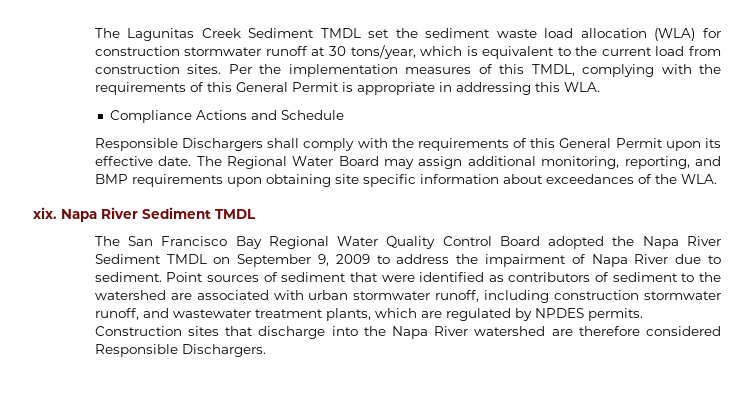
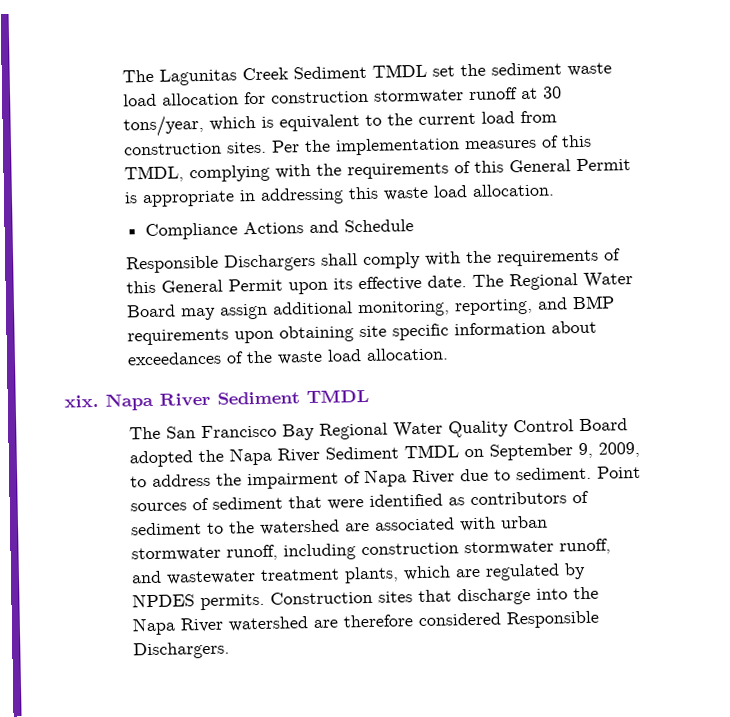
[654,28,696,41] (WLA) -> (240, 99) none
[563,82,600,92] WLA. -> [383,183,556,201] waste load allocation.
[680,174,717,184] WLA. -> [277,347,450,365] waste load allocation.
[335,254,370,264] 2009 -> [598,441,641,458] 2009,

